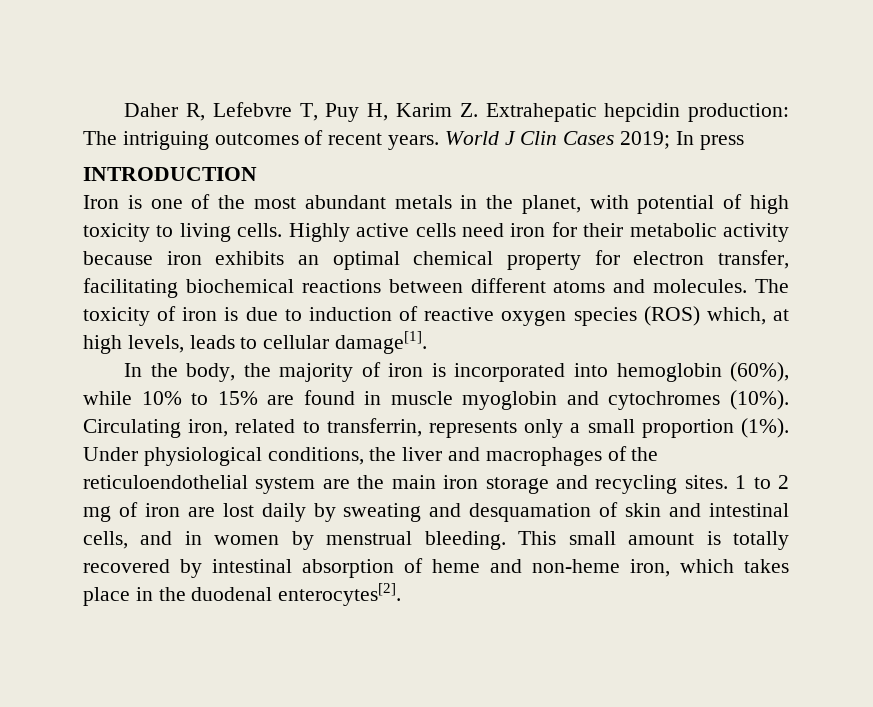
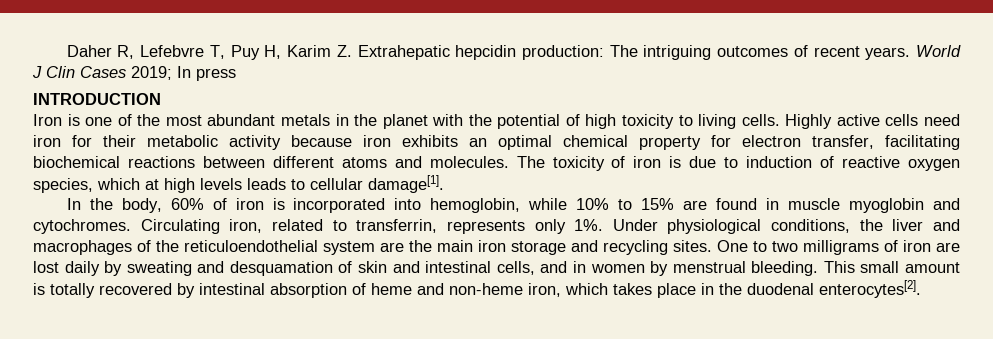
[521,195,629,214] planet, with -> [382,114,492,129] planet with the
[573,306,766,326] species (ROS) which, -> [33,178,140,193] species, which
[127,335,184,353] levels, -> [200,178,242,190] levels
[243,363,354,382] the majority -> [170,198,204,210] 60%
[616,362,790,382] hemoglobin (60%), -> [430,198,521,213] hemoglobin,
[608,390,789,410] cytochromes (10%). -> [33,219,131,234] cytochromes.
[570,418,789,438] a small proportion (1%). -> [574,219,604,231] 1%.
[735,475,789,489] [83,506,111,522] 1 to 2 mg -> [717,240,879,255] One to two milligrams

